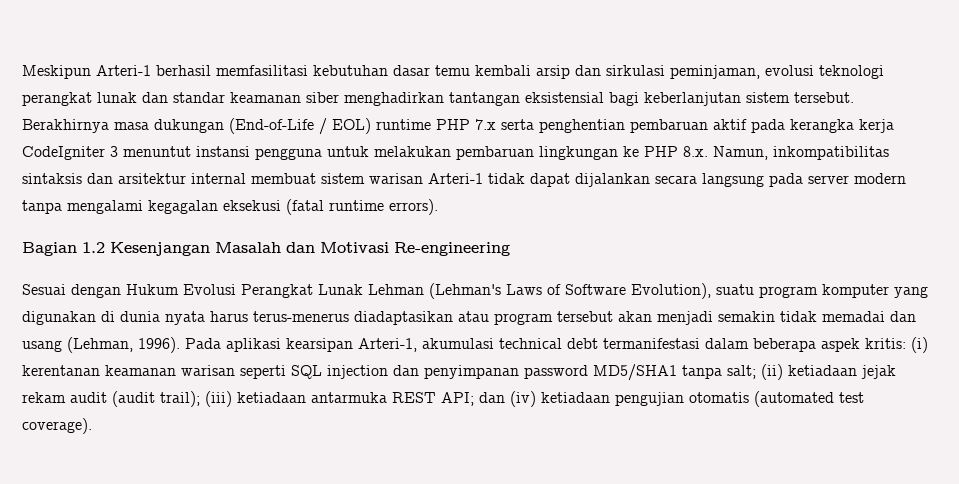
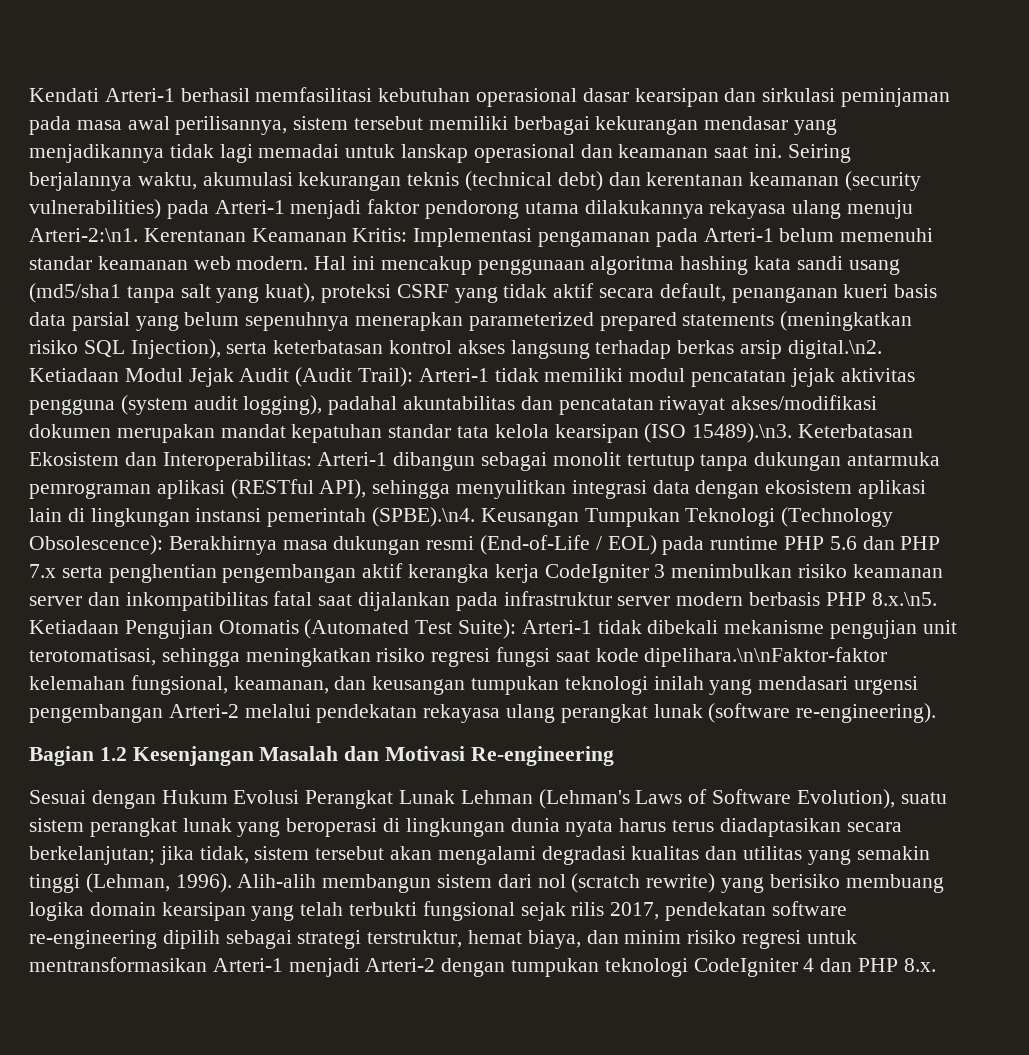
[22,65,91,79] Meskipun -> [29,88,99,102] Kendati
[393,65,884,79] [22,92,854,106] dasar temu kembali arsip dan sirkulasi peminjaman, evolusi teknologi perangkat lunak dan standar keamanan siber menghadirkan tantangan eksistensial bagi keberlanjutan sistem tersebut. -> [476,88,951,107] [29,116,838,135] [29,144,851,163] [29,171,922,191] [29,199,914,219] [29,228,934,247] [29,256,900,275] [29,283,938,303] [29,311,913,331] [29,339,882,359] [29,367,915,387] [29,395,878,415] [29,423,914,443] [29,452,941,471] [29,479,927,499] [29,507,894,527] [29,535,163,555] operasional dasar kearsipan dan sirkulasi peminjaman pada masa awal perilisannya, sistem tersebut memiliki berbagai kekurangan mendasar yang menjadikannya tidak lagi memadai untuk lanskap operasional dan keamanan saat ini. Seiring berjalannya waktu, akumulasi kekurangan teknis (technical debt) dan kerentanan keamanan (security vulnerabilities) pada Arteri-1 menjadi faktor pendorong utama dilakukannya rekayasa ulang menuju Arteri-2:\n1. Kerentanan Keamanan Kritis: Implementasi pengamanan pada Arteri-1 belum memenuhi standar keamanan web modern. Hal ini mencakup penggunaan algoritma hashing kata sandi usang (md5/sha1 tanpa salt yang kuat), proteksi CSRF yang tidak aktif secara default, penanganan kueri basis data parsial yang belum sepenuhnya menerapkan parameterized prepared statements (meningkatkan risiko SQL Injection), serta keterbatasan kontrol akses langsung terhadap berkas arsip digital.\n2. Ketiadaan Modul Jejak Audit (Audit Trail): Arteri-1 tidak memiliki modul pencatatan jejak aktivitas pengguna (system audit logging), padahal akuntabilitas dan pencatatan riwayat akses/modifikasi dokumen merupakan mandat kepatuhan standar tata kelola kearsipan (ISO 15489).\n3. Keterbatasan Ekosistem dan Interoperabilitas: Arteri-1 dibangun sebagai monolit tertutup tanpa dukungan antarmuka pemrograman aplikasi (RESTful API), sehingga menyulitkan integrasi data dengan ekosistem aplikasi lain di lingkungan instansi pemerintah (SPBE).\n4. Keusangan Tumpukan Teknologi (Technology Obsolescence):
(224, 126) none -> [426,536,475,550] resmi
(371, 126) none -> [662,536,705,555] pada
[475,119,894,133] [22,146,889,160] [22,173,906,187] [22,199,438,215] 7.x serta penghentian pembaruan aktif pada kerangka kerja CodeIgniter 3 menuntut instansi pengguna untuk melakukan pembaruan lingkungan ke PHP 8.x. Namun, inkompatibilitas sintaksis dan arsitektur internal membuat sistem warisan Arteri-1 tidak dapat dijalankan secara langsung pada server modern tanpa mengalami kegagalan eksekusi (fatal runtime errors). -> [829,536,941,550] [29,563,943,583] [29,591,937,611] [29,619,957,639] [29,647,888,667] [29,675,919,695] [29,703,937,723] 5.6 dan PHP 7.x serta penghentian pengembangan aktif kerangka kerja CodeIgniter 3 menimbulkan risiko keamanan server dan inkompatibilitas fatal saat dijalankan pada infrastruktur server modern berbasis PHP 8.x.\n5. Ketiadaan Pengujian Otomatis (Automated Test Suite): Arteri-1 tidak dibekali mekanisme pengujian unit terotomatisasi, sehingga meningkatkan risiko regresi fungsi saat kode dipelihara.\n\nFaktor-faktor kelemahan fungsional, keamanan, dan keusangan tumpukan teknologi inilah yang mendasari urgensi pengembangan Arteri-2 melalui pendekatan rekayasa ulang perangkat lunak (software re-engineering).
[759,284,928,298] [22,311,916,325] [22,337,928,353] [22,364,896,381] [22,391,864,407] [22,418,92,434] program komputer yang digunakan di dunia nyata harus terus-menerus diadaptasikan atau program tersebut akan menjadi semakin tidak memadai dan usang (Lehman, 1996). Pada aplikasi kearsipan Arteri-1, akumulasi technical debt termanifestasi dalam beberapa aspek kritis: (i) kerentanan keamanan warisan seperti SQL injection dan penyimpanan password MD5/SHA1 tanpa salt; (ii) ketiadaan jejak rekam audit (audit trail); (iii) ketiadaan antarmuka REST API; dan (iv) ketiadaan pengujian otomatis (automated test coverage). -> [29,818,902,837] [29,846,930,865] [29,873,944,893] [29,901,847,921] [29,930,857,949] [29,957,936,977] sistem perangkat lunak yang beroperasi di lingkungan dunia nyata harus terus diadaptasikan secara berkelanjutan; jika tidak, sistem tersebut akan mengalami degradasi kualitas dan utilitas yang semakin tinggi (Lehman, 1996). Alih-alih membangun sistem dari nol (scratch rewrite) yang berisiko membuang logika domain kearsipan yang telah terbukti fungsional sejak rilis 2017, pendekatan software re-engineering dipilih sebagai strategi terstruktur, hemat biaya, dan minim risiko regresi untuk mentransformasikan Arteri-1 menjadi Arteri-2 dengan tumpukan teknologi CodeIgniter 4 dan PHP 8.x.

